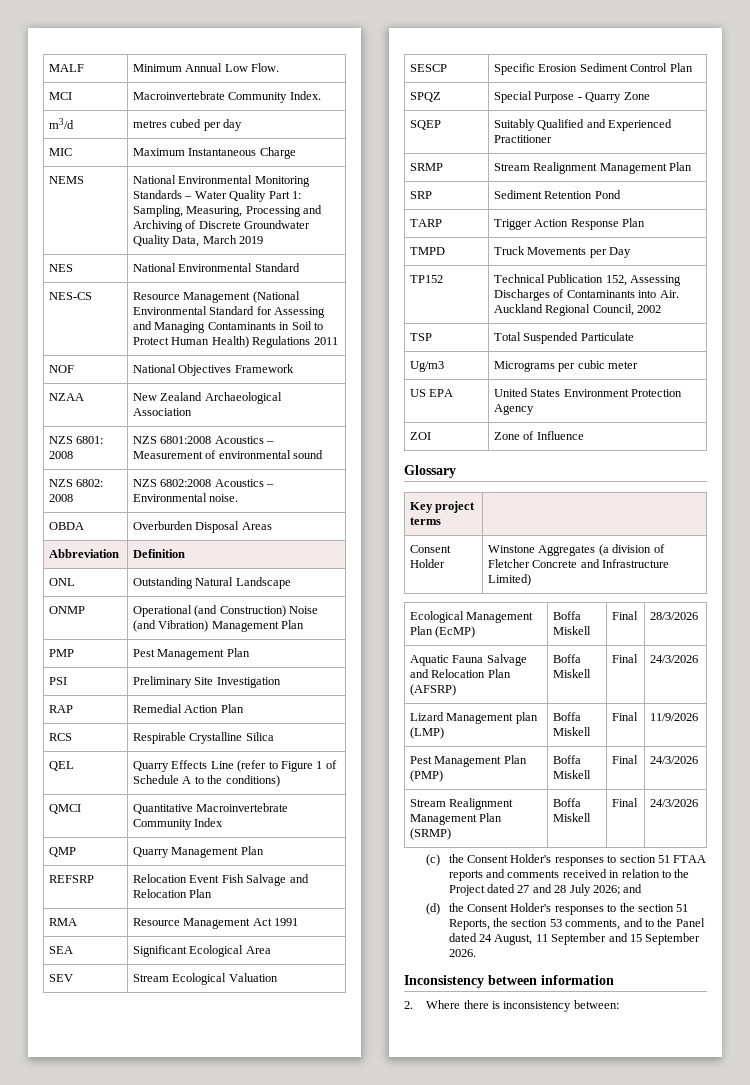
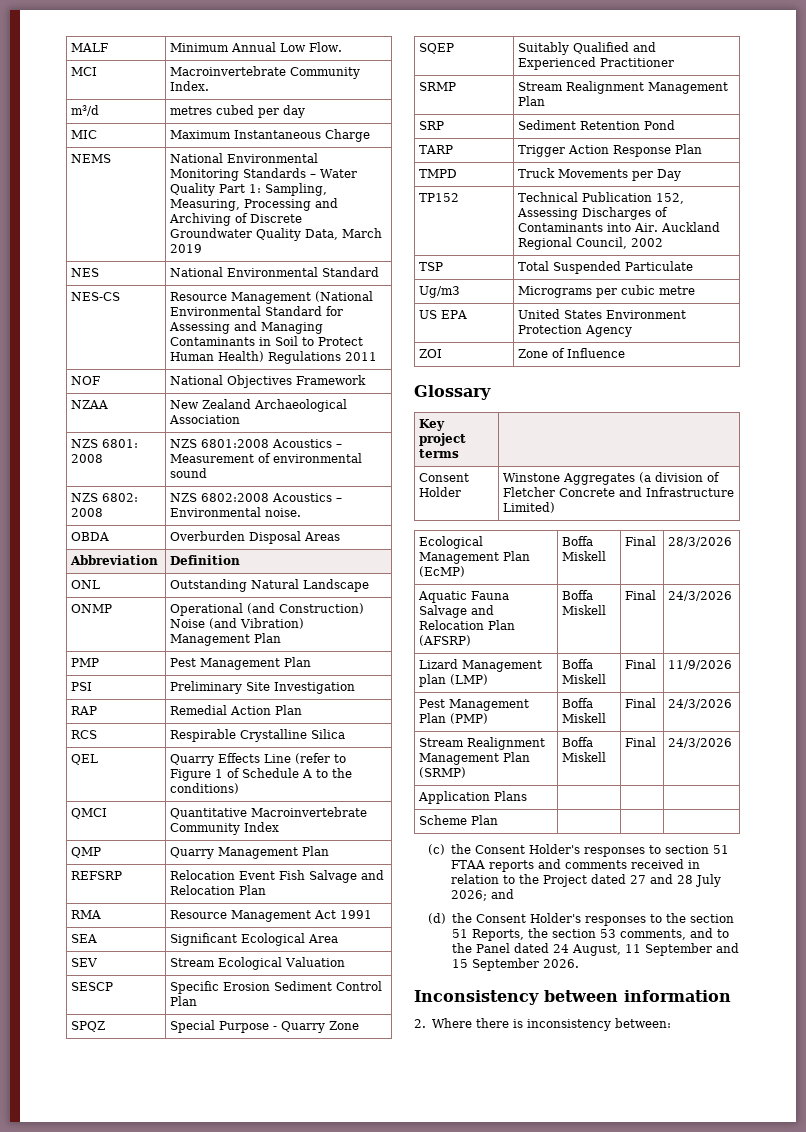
[608,361,639,369] meter -> [659,286,696,295] metre
(699, 803) none -> [418,791,528,804] [419,815,499,825] // Application Plans | | | // Scheme Plan | | |

